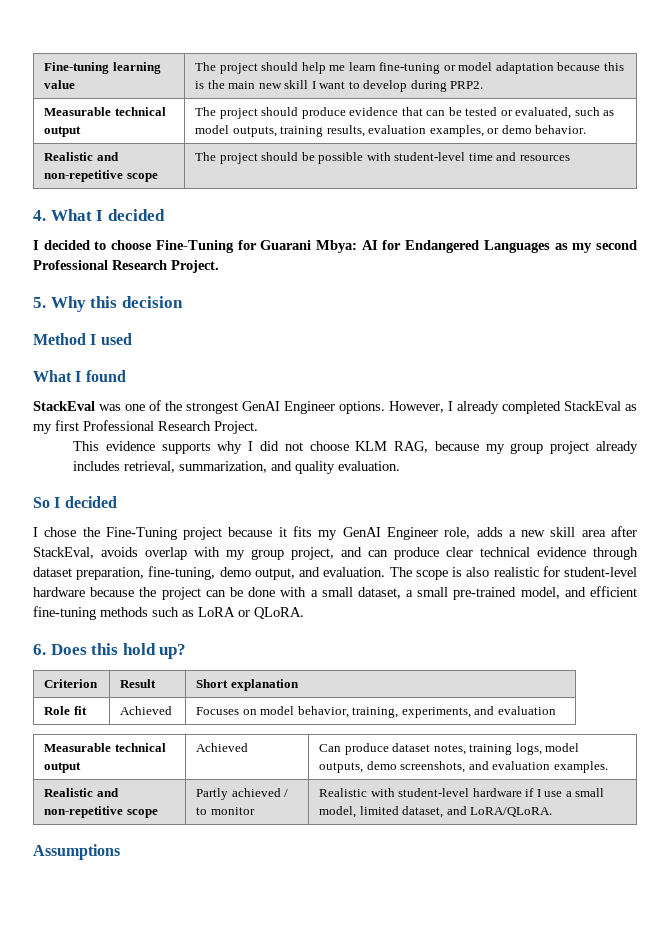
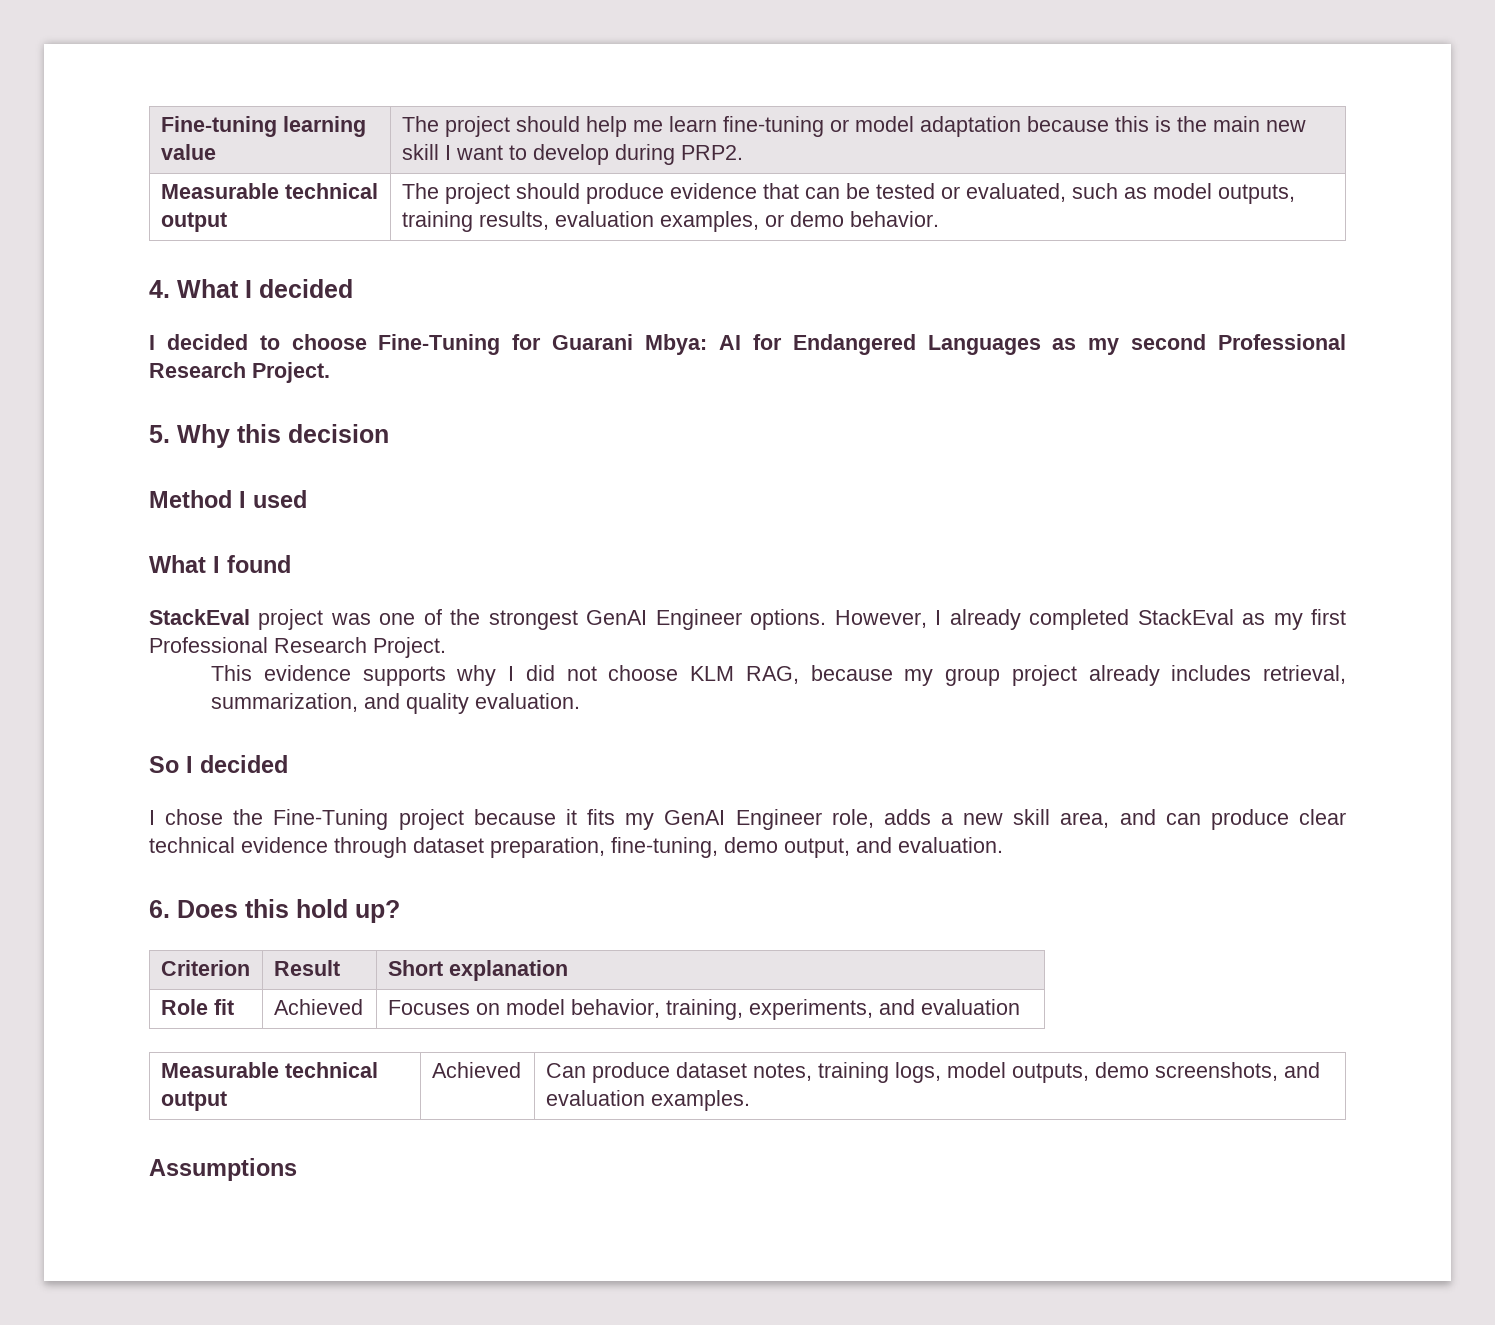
[44,152,119,161] [44,170,158,182] [195,152,570,164] // Realistic and non-repetitive scope | The project should be possible with student-level time and resources -> (939, 219) none
(95, 406) none -> [258,609,324,630] project
[581,526,637,537] [33,547,334,560] area after StackEval, avoids overlap with my group project, -> [1060,812,1110,828] area,
[389,566,637,580] [33,586,637,600] [33,606,304,620] The scope is also realistic for student-level hardware because the project can be done with a small dataset, a small pre-trained model, and efficient fine-tuning methods such as LoRA or QLoRA. -> (1003, 845) none
[44,788,119,797] [44,806,158,818] [196,788,289,800] [196,807,255,815] [319,788,605,797] [319,806,553,818] // Realistic and non-repetitive scope | Partly achieved / to monitor | Realistic with student-level hardware if I use a small model, limited dataset, and LoRA/QLoRA. -> (750, 1100) none

